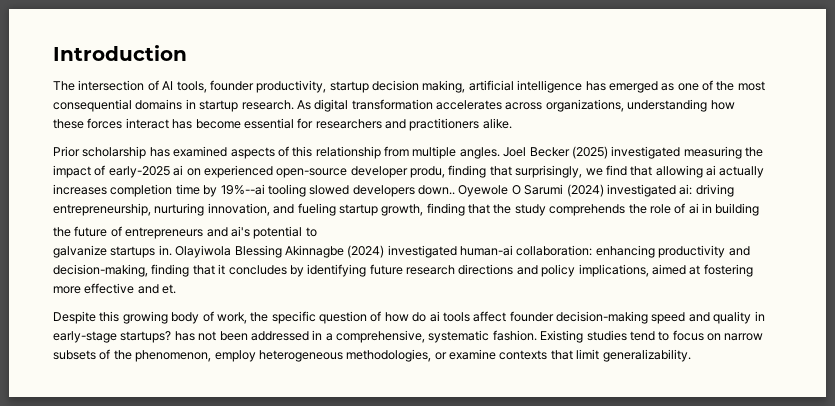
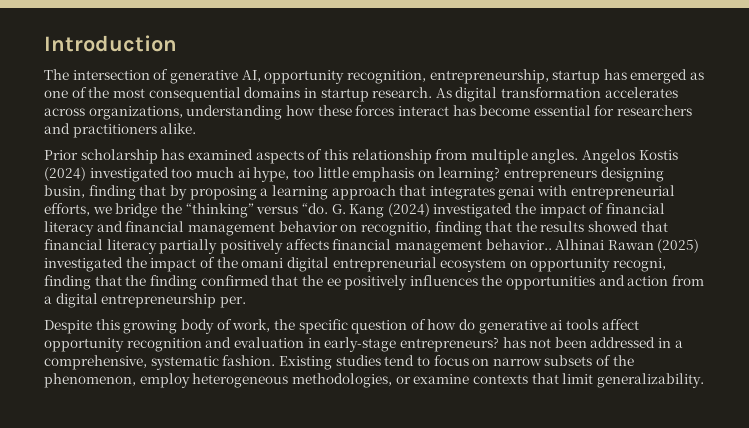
[162,80,583,93] AI tools, founder productivity, startup decision making, artificial intelligence -> [169,69,601,84] generative AI, opportunity recognition, entrepreneurship, startup
[503,146,763,159] [53,165,765,178] [53,184,734,197] [53,203,760,216] [53,226,317,239] [53,245,750,258] [53,264,753,277] [53,283,177,294] Joel Becker (2025) investigated measuring the impact of early-2025 ai on experienced open-source developer produ, finding that surprisingly, we find that allowing ai actually increases completion time by 19%--ai tooling slowed developers down.. Oyewole O Sarumi (2024) investigated ai: driving entrepreneurship, nurturing innovation, and fueling startup growth, finding that the study comprehends the role of ai in building // the future of entrepreneurs and ai's potential to // galvanize startups in. Olayiwola Blessing Akinnagbe (2024) investigated human-ai collaboration: enhancing productivity and decision-making, finding that it concludes by identifying future research directions and policy implications, aimed at fostering more effective and et. -> [582,149,678,164] [44,167,664,182] [44,185,675,200] [44,203,666,218] [44,221,668,236] [44,239,700,254] [44,257,667,272] [44,275,705,290] [44,293,246,308] Angelos Kostis (2024) investigated too much ai hype, too little emphasis on learning? entrepreneurs designing busin, finding that by proposing a learning approach that integrates genai with entrepreneurial efforts, we bridge the “thinking” versus “do. G. Kang (2024) investigated the impact of financial literacy and financial management behavior on recognitio, finding that the results showed that financial literacy partially positively affects financial management behavior.. Alhinai Rawan (2025) investigated the impact of the omani digital entrepreneurial ecosystem on opportunity recogni, finding that the finding confirmed that the ee positively influences the opportunities and action from a digital entrepreneurship per.
(427, 317) none -> [478,320,547,334] generative
[509,311,752,324] founder decision-making speed and quality -> [44,337,304,352] opportunity recognition and evaluation
[120,331,172,343] startups? -> [399,337,499,352] entrepreneurs?

